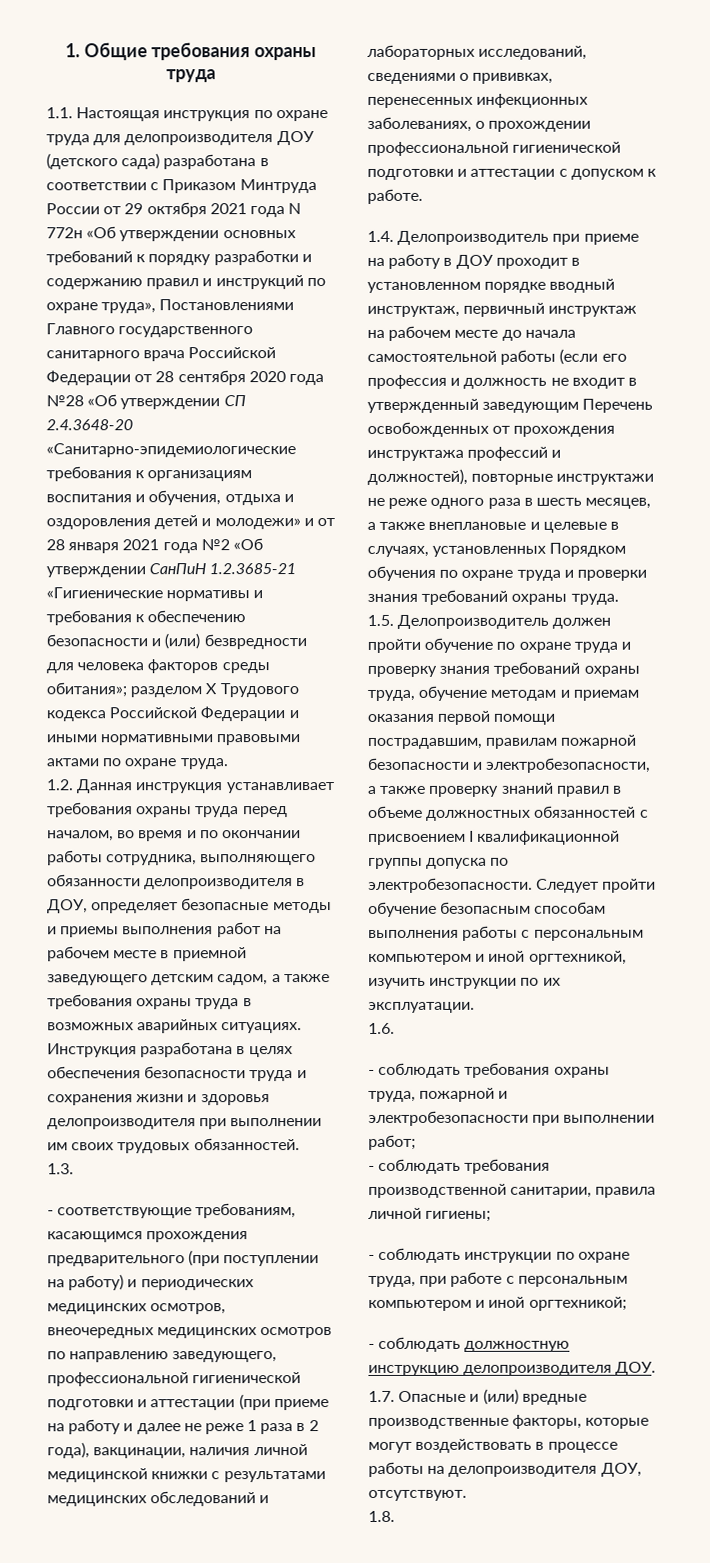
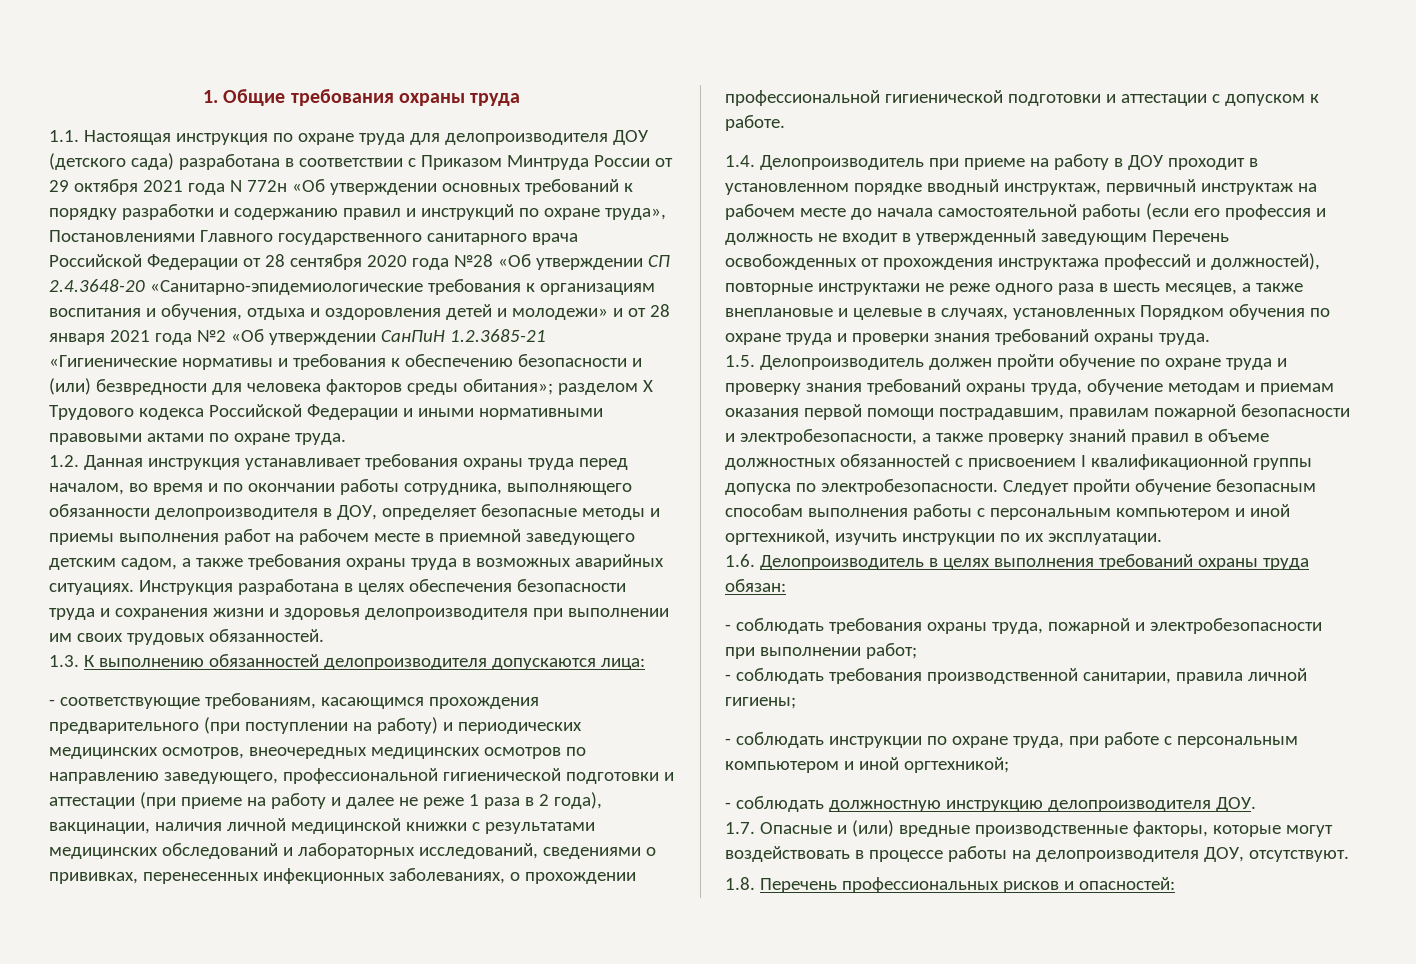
(74, 1169) none -> [83,654,645,670] К выполнению обязанностей делопроизводителя допускаются лица:
(395, 1028) none -> [759,554,1309,570] [725,579,786,592] Делопроизводитель в целях выполнения требований охраны труда обязан:
(395, 1516) none -> [759,877,1175,893] Перечень профессиональных рисков и опасностей:

